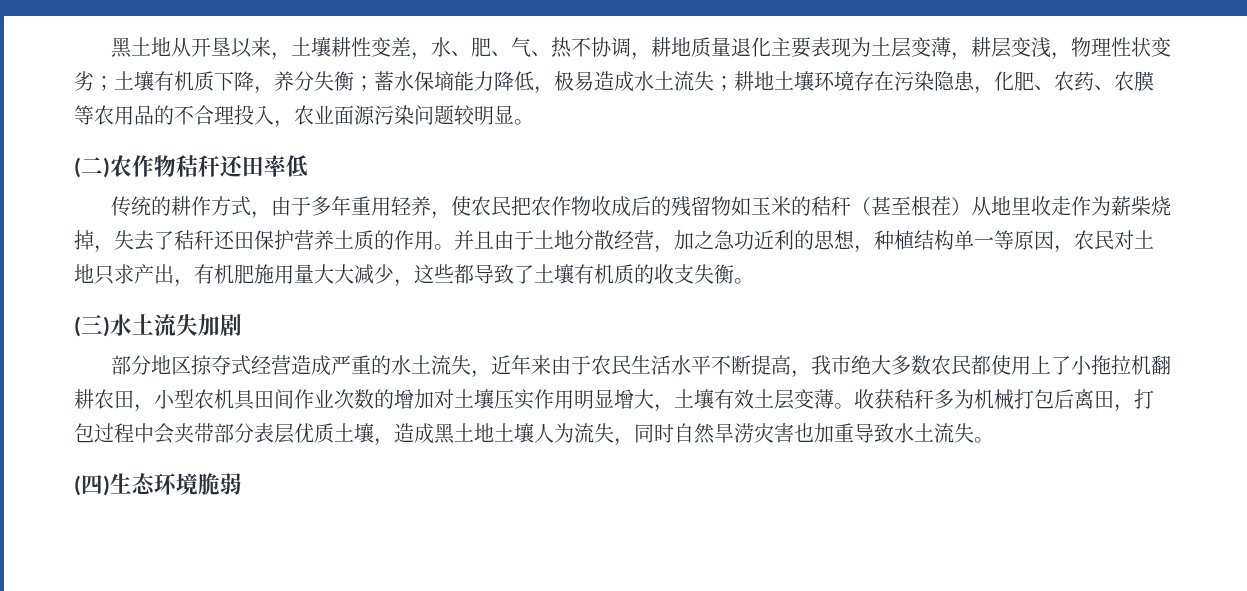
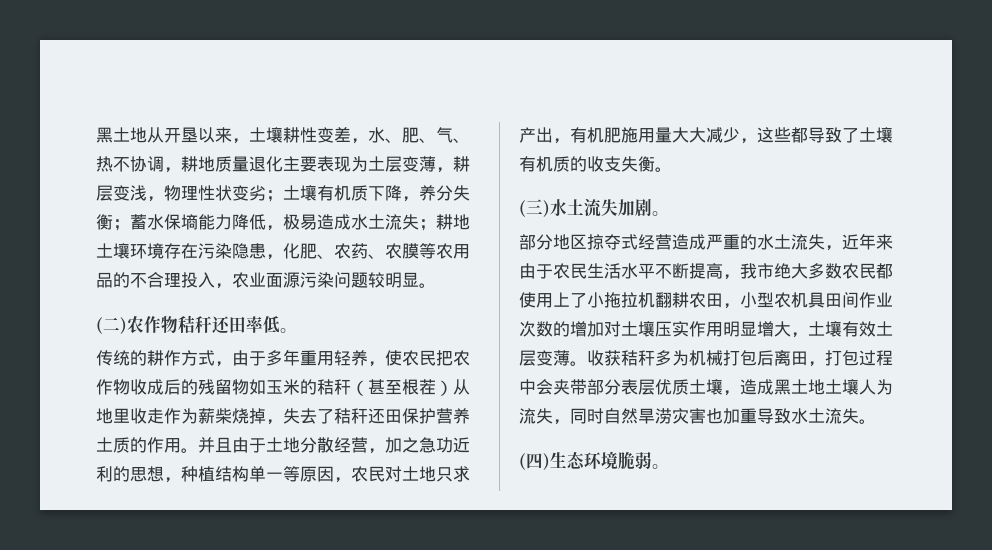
(308, 166) none -> [280,328,297,333] 。
(242, 325) none -> [652,211,669,216] 。
(242, 484) none -> [652,464,669,469] 。

